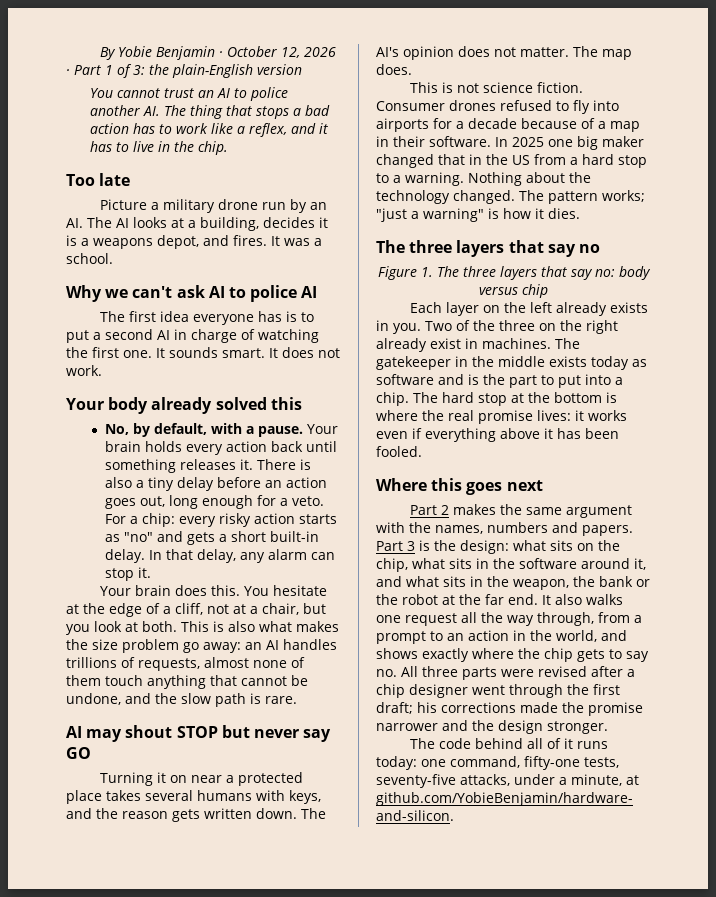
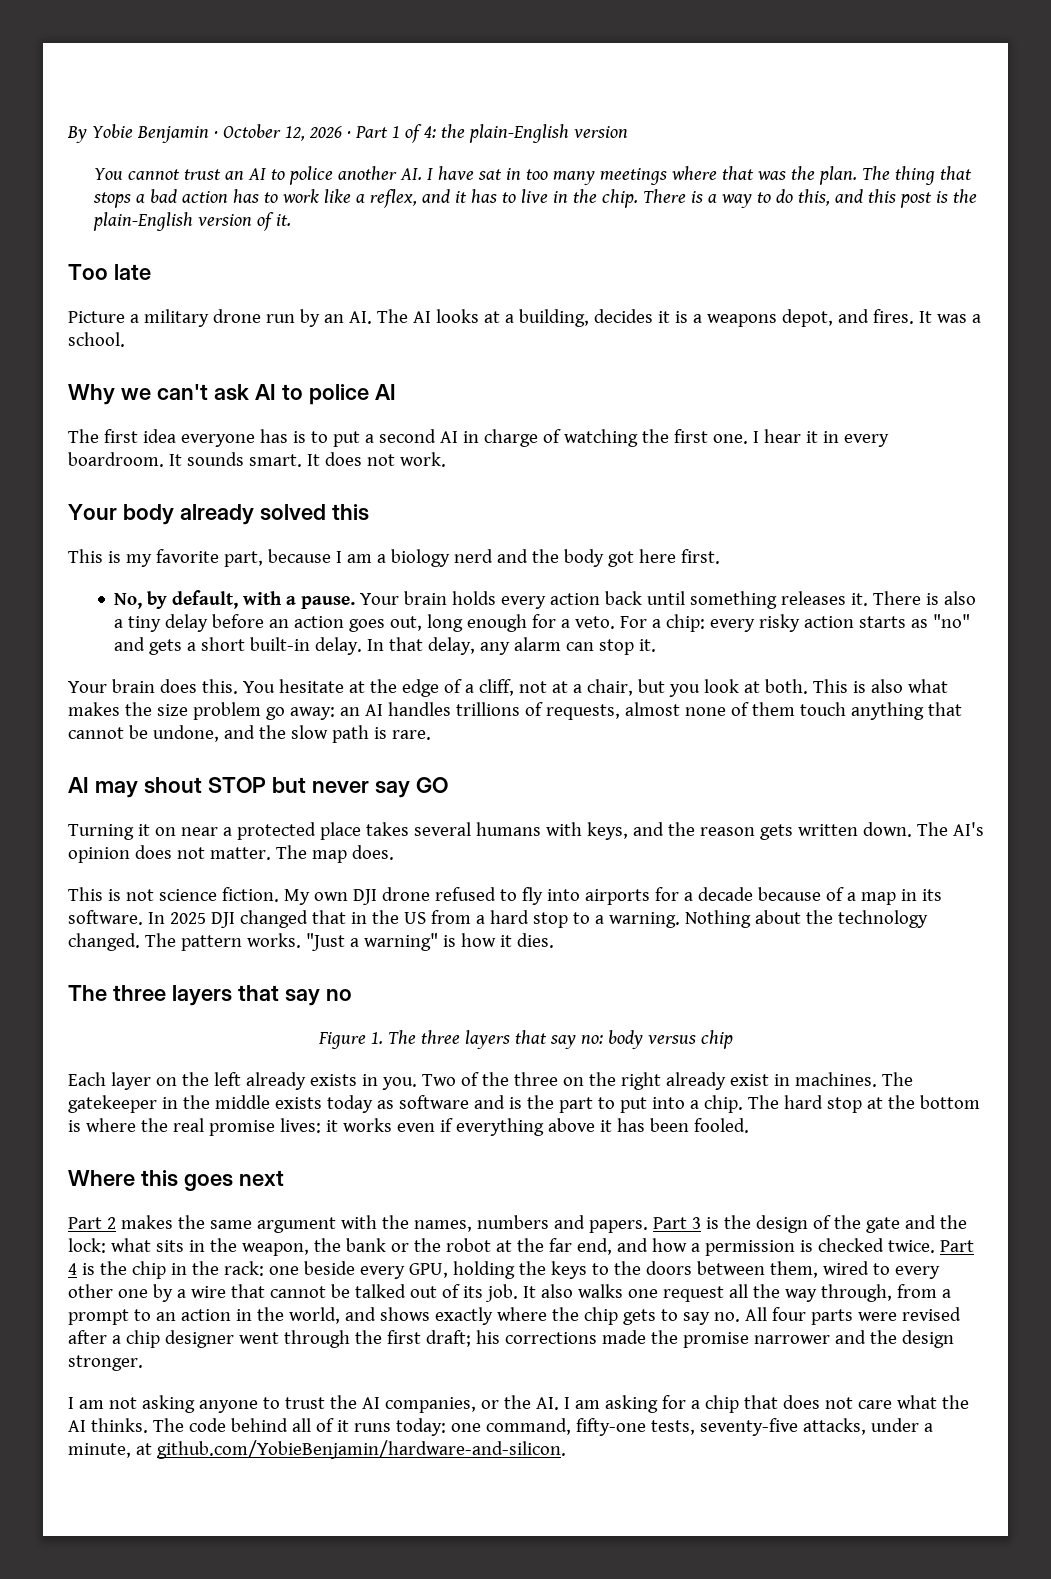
[133,65,145,75] 3: -> [423,126,436,138] 4:
(160, 111) none -> [426,166,857,185] I have sat in too many meetings where that was the plan.
(228, 148) none -> [642,189,977,208] [92,212,291,231] There is a way to do this, and this post is the plain-English version of it.
(152, 354) none -> [752,429,889,447] [68,452,164,467] I hear it in every boardroom.
(302, 403) none -> [68,549,720,567] // This is my favorite part, because I am a biology nerd and the body got here first.
[376,100,496,111] Consumer drones -> [283,887,430,905] My own DJI drone
[393,136,425,147] their -> [921,889,942,901] its
[548,136,644,150] one big maker -> [210,912,235,928] DJI
[602,190,645,202] [376,208,407,222] works; "just -> [246,933,345,951] works. "Just
[460,540,620,554] [376,558,646,572] [376,576,402,587] design: what sits on the chip, what sits in the software around it, and -> [755,1215,967,1233] [68,1238,106,1253] design of the gate and the lock:
[508,594,538,605] end. -> [576,1238,974,1256] [68,1261,940,1279] [68,1284,518,1302] end, and how a permission is checked twice. Part 4 is the chip in the rack: one beside every GPU, holding the keys to the doors between them, wired to every other one by a wire that cannot be talked out of its job.
[422,666,458,677] three -> [771,1307,806,1321] four
(608, 727) none -> [68,1395,969,1413] [68,1418,148,1433] I am not asking anyone to trust the AI companies, or the AI. I am asking for a chip that does not care what the AI thinks.

